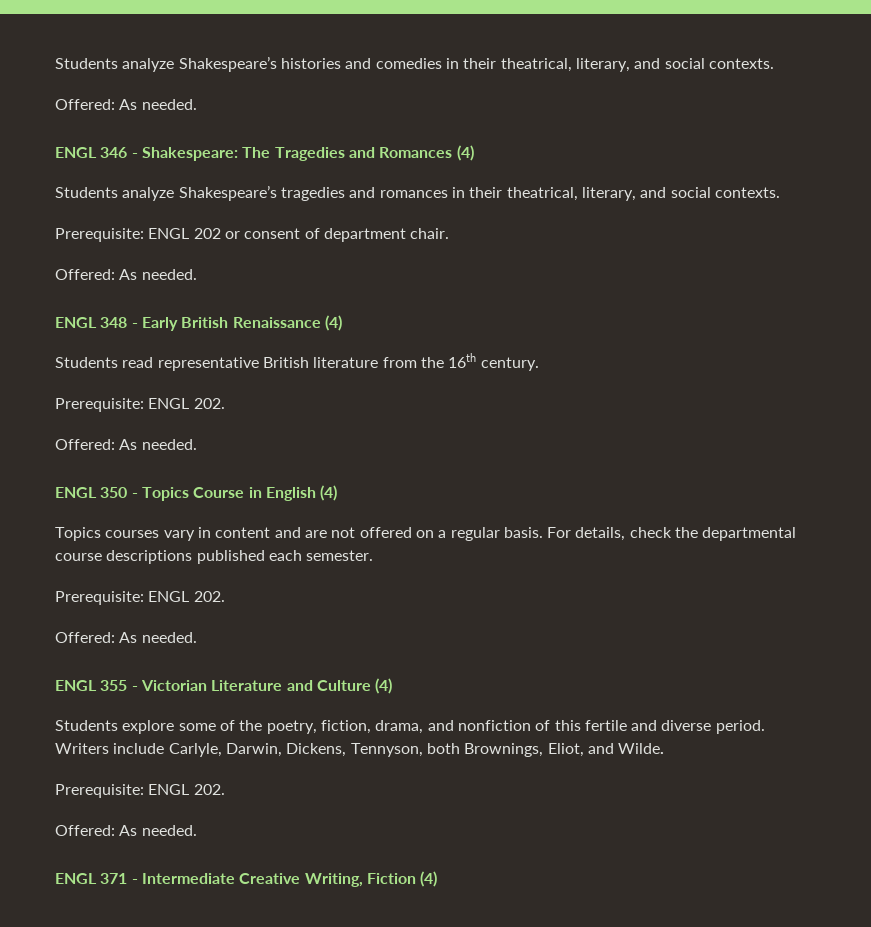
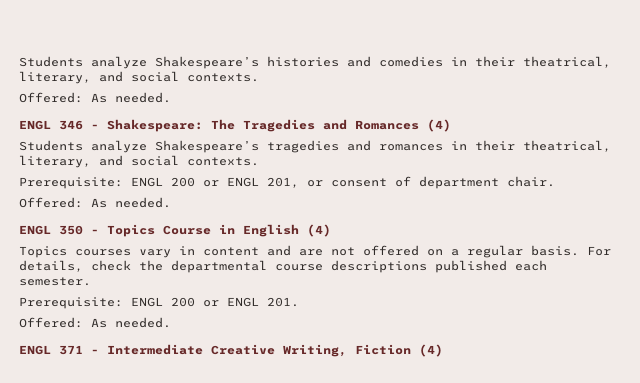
[193,228,221,239] 202 -> [171,177,299,188] 200 or ENGL 201,
[55,315,342,331] [55,353,539,371] [55,398,225,412] [55,439,197,450] // ENGL 348 - Early British Renaissance (4) // Students read representative British literature from the 16th century. // Prerequisite: ENGL 202. // Offered: As needed. -> (171, 202) none
[193,591,225,602] [55,632,197,643] [55,678,393,694] [55,720,765,734] [55,743,665,757] [55,784,225,798] 202. // Offered: As needed. // ENGL 355 - Victorian Literature and Culture (4) // Students explore some of the poetry, fiction, drama, and nonfiction of this fertile and diverse period. Writers include Carlyle, Darwin, Dickens, Tennyson, both Brownings, Eliot, and Wilde. // Prerequisite: ENGL 202. -> [171,297,299,307] 200 or ENGL 201.

